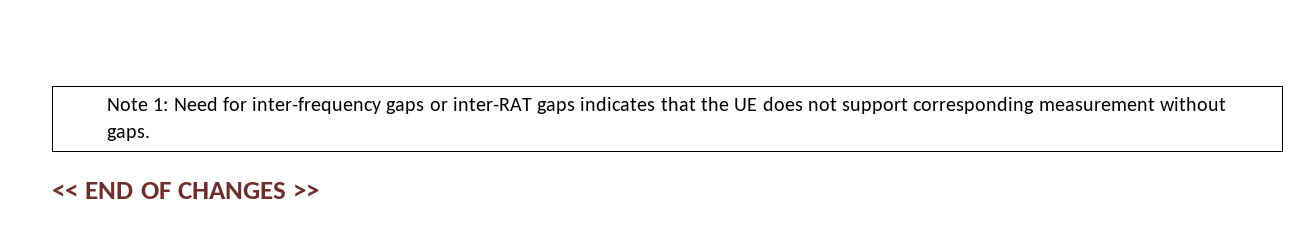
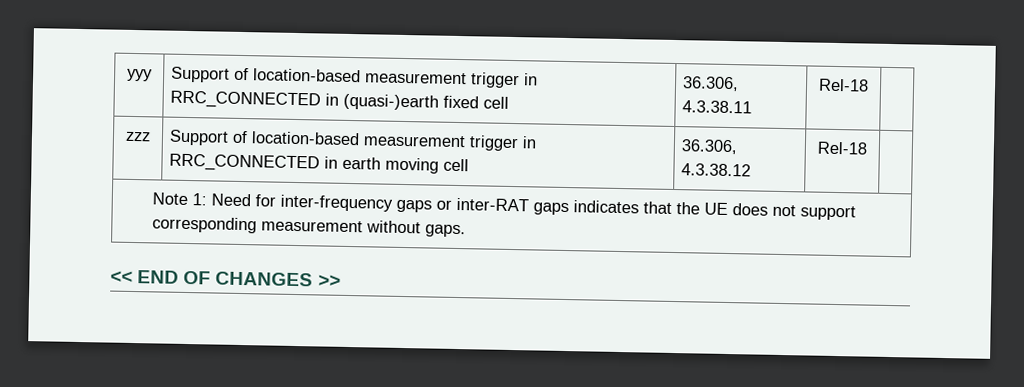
(107, 104) none -> [127,68,153,82] [170,66,538,89] [169,90,509,111] [681,76,739,92] [681,100,752,114] [818,78,869,92] [125,131,151,142] [168,129,537,152] [168,153,469,174] [680,139,738,155] [680,163,751,177] [817,141,868,155] yyy | Support of location-based measurement trigger in RRC_CONNECTED in (quasi-)earth fixed cell | 36.306, 4.3.38.11 | Rel-18 | // zzz | Support of location-based measurement trigger in RRC_CONNECTED in earth moving cell | 36.306, 4.3.38.12 | Rel-18 | //

